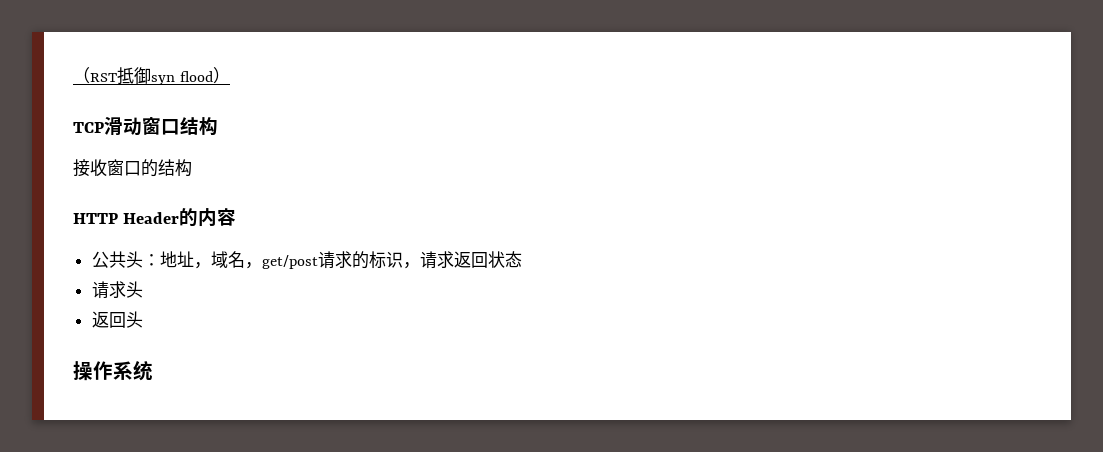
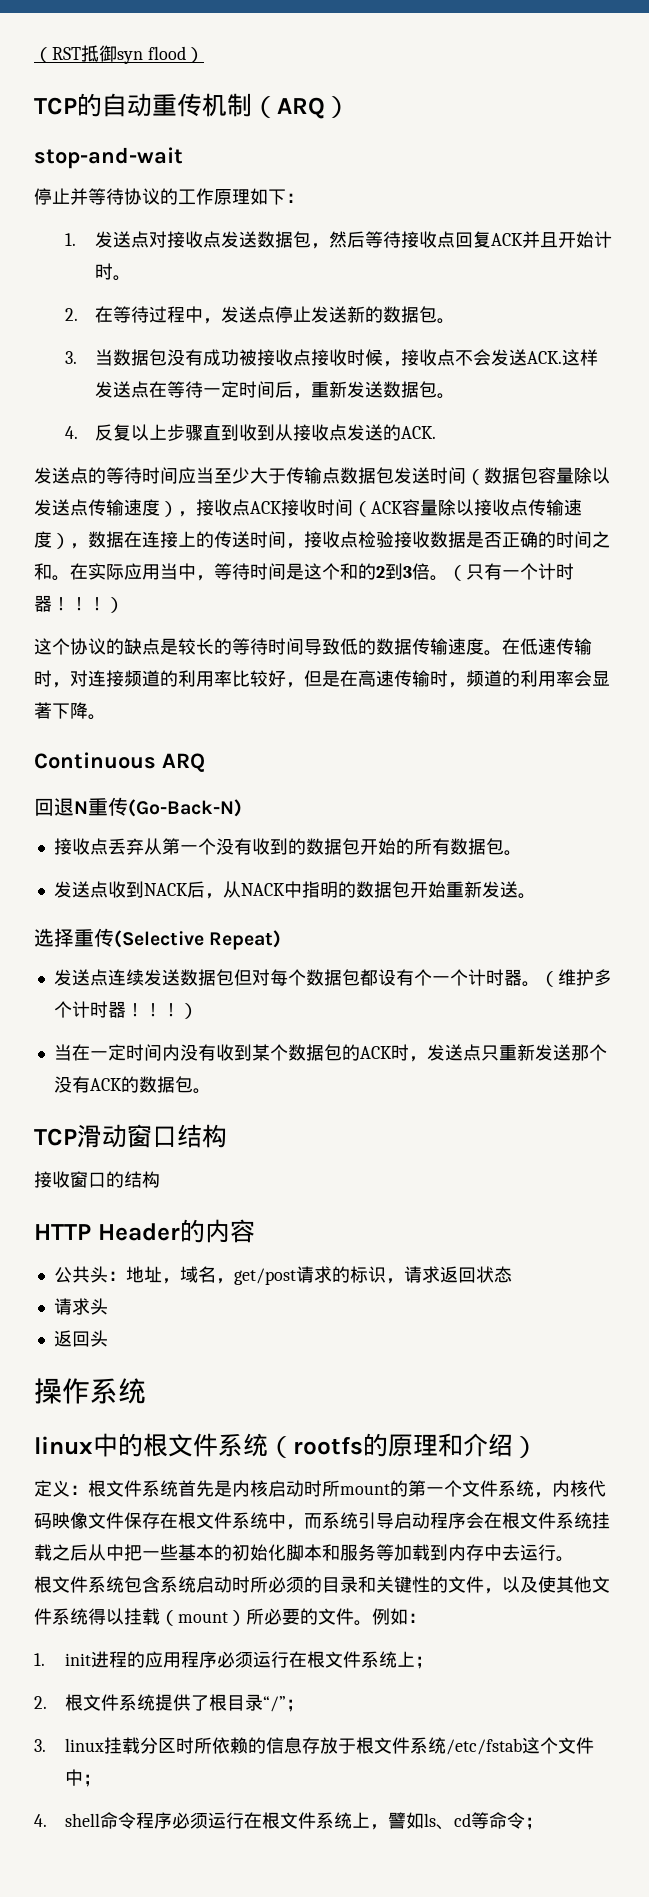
(230, 75) none -> [34,93,350,119] [34,147,183,169] [34,188,304,205] [64,231,613,249] [95,263,132,281] [64,306,456,324] [64,349,599,367] [95,381,456,399] [64,424,437,441] [34,467,610,485] [34,499,582,517] [34,531,610,549] [34,563,574,581] [34,595,124,613] [34,638,592,656] [34,670,610,688] [34,702,106,720] [34,752,205,772] [34,797,242,817] [53,838,522,856] [53,881,536,899] [34,928,282,950] [53,969,612,987] [53,1001,198,1019] [53,1044,607,1062] [53,1076,211,1094] // TCP的自动重传机制（ARQ） // stop-and-wait // 停止并等待协议的工作原理如下： // 1.发送点对接收点发送数据包，然后等待接收点回复ACK并且开始计时。 // 2.在等待过程中，发送点停止发送新的数据包。 // 3.当数据包没有成功被接收点接收时候，接收点不会发送ACK.这样发送点在等待一定时间后，重新发送数据包。 // 4.反复以上步骤直到收到从接收点发送的ACK. // 发送点的等待时间应当至少大于传输点数据包发送时间（数据包容量除以发送点传输速度），接收点ACK接收时间（ACK容量除以接收点传输速度），数据在连接上的传送时间，接收点检验接收数据是否正确的时间之和。在实际应用当中，等待时间是这个和的2到3倍。（只有一个计时器！！！） // 这个协议的缺点是较长的等待时间导致低的数据传输速度。在低速传输时，对连接频道的利用率比较好，但是在高速传输时，频道的利用率会显著下降。 // Continuous ARQ // 回退N重传(Go-Back-N) // 接收点丢弃从第一个没有收到的数据包开始的所有数据包。 // 发送点收到NACK后，从NACK中指明的数据包开始重新发送。 // 选择重传(Selective Repeat) // 发送点连续发送数据包但对每个数据包都设有个一个计时器。（维护多个计时器！！！） // 当在一定时间内没有收到某个数据包的ACK时，发送点只重新发送那个没有ACK的数据包。
(153, 370) none -> [34,1433,538,1458] [34,1480,606,1498] [34,1512,610,1530] [34,1544,574,1562] [34,1576,610,1594] [34,1608,426,1626] [34,1651,433,1669] [34,1694,304,1712] [34,1737,594,1755] [64,1769,101,1787] [34,1812,543,1830] // linux中的根文件系统（rootfs的原理和介绍） // 定义：根文件系统首先是内核启动时所mount的第一个文件系统，内核代码映像文件保存在根文件系统中，而系统引导启动程序会在根文件系统挂载之后从中把一些基本的初始化脚本和服务等加载到内存中去运行。 // 根文件系统包含系统启动时所必须的目录和关键性的文件，以及使其他文件系统得以挂载（mount）所必要的文件。例如： // 1. init进程的应用程序必须运行在根文件系统上； // 2.根文件系统提供了根目录“/”； // 3. linux挂载分区时所依赖的信息存放于根文件系统/etc/fstab这个文件中； // 4. shell命令程序必须运行在根文件系统上，譬如ls、cd等命令；

